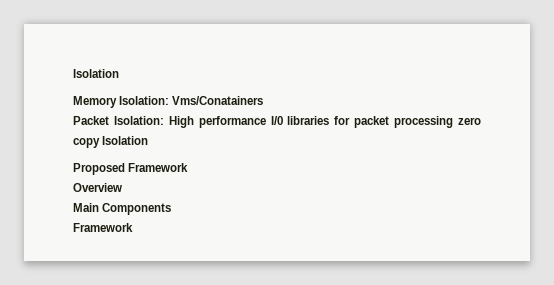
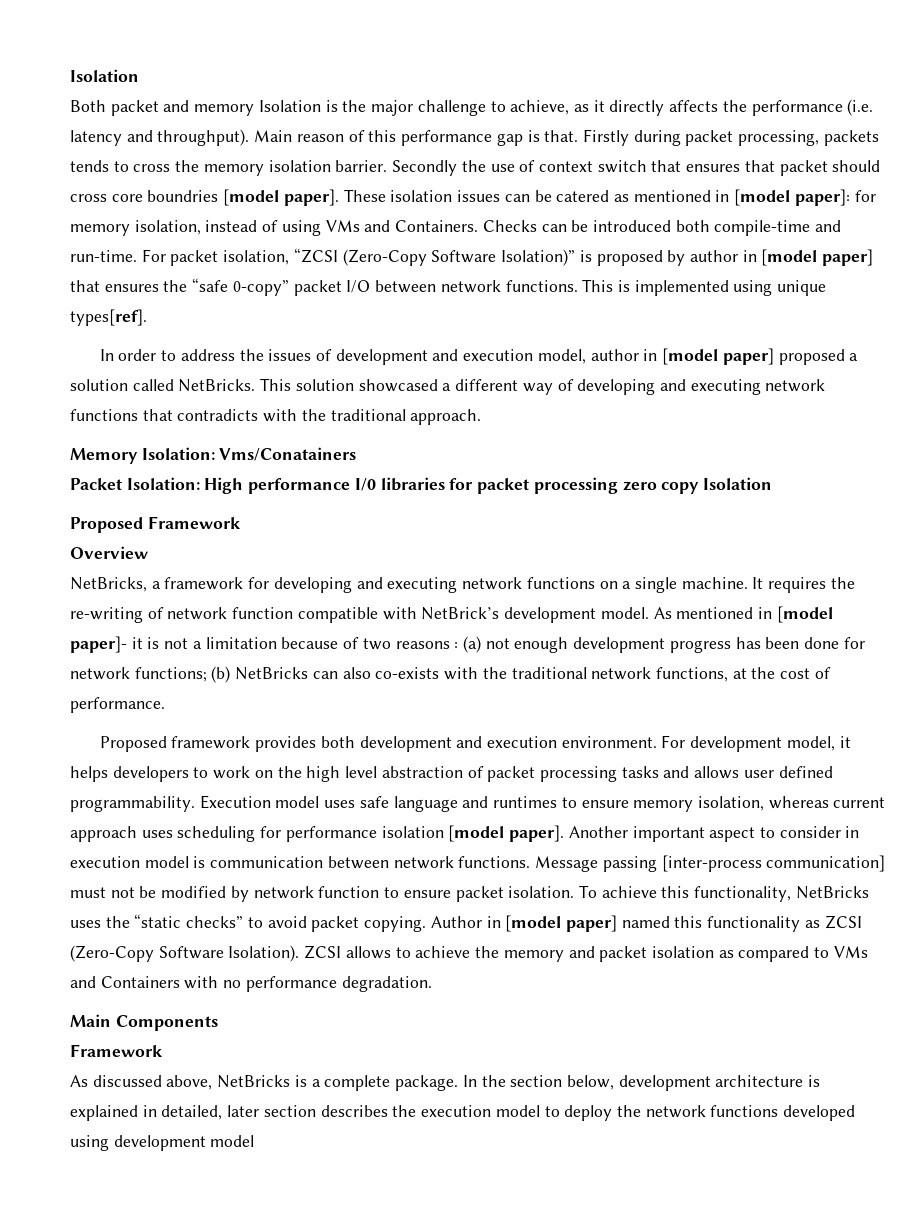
[73,69,119,78] Isolation -> [70,69,139,82] [70,99,874,116] [70,129,879,146] [70,160,881,176] [70,189,876,206] [70,220,842,236] [70,248,874,266] [70,278,827,296] [70,309,147,326] [99,348,859,365] [70,378,826,395] [70,409,482,425] Isolation // Both packet and memory Isolation is the major challenge to achieve, as it directly affects the performance (i.e. latency and throughput). Main reason of this performance gap is that. Firstly during packet processing, packets tends to cross the memory isolation barrier. Secondly the use of context switch that ensures that packet should cross core boundries [model paper]. These isolation issues can be catered as mentioned in [model paper]: for memory isolation, instead of using VMs and Containers. Checks can be introduced both compile-time and run-time. For packet isolation, “ZCSI (Zero-Copy Software Isolation)” is proposed by author in [model paper] that ensures the “safe 0-copy” packet I/O between network functions. This is implemented using unique types[ref]. // In order to address the issues of development and execution model, author in [model paper] proposed a solution called NetBricks. This solution showcased a different way of developing and executing network functions that contradicts with the traditional approach.
[73,203,172,215] [73,223,133,232] Main Components // Framework -> [70,577,855,593] [70,606,833,623] [70,636,865,653] [70,666,831,683] [70,697,165,713] [99,735,851,752] [70,766,833,782] [70,795,886,812] [70,825,860,842] [70,855,886,872] [70,885,869,902] [70,914,862,932] [70,945,868,962] [70,976,432,992] [70,1014,218,1031] [70,1044,163,1057] [70,1075,821,1091] [70,1105,856,1121] [70,1135,255,1151] NetBricks, a framework for developing and executing network functions on a single machine. It requires the re-writing of network function compatible with NetBrick’s development model. As mentioned in [model paper]- it is not a limitation because of two reasons : (a) not enough development progress has been done for network functions; (b) NetBricks can also co-exists with the traditional network functions, at the cost of performance. // Proposed framework provides both development and execution environment. For development model, it helps developers to work on the high level abstraction of packet processing tasks and allows user defined programmability. Execution model uses safe language and runtimes to ensure memory isolation, whereas current approach uses scheduling for performance isolation [model paper]. Another important aspect to consider in execution model is communication between network functions. Message passing [inter-process communication] must not be modified by network function to ensure packet isolation. To achieve this functionality, NetBricks uses the “static checks” to avoid packet copying. Author in [model paper] named this functionality as ZCSI (Zero-Copy Software Isolation). ZCSI allows to achieve the memory and packet isolation as compared to VMs and Containers with no performance degradation. // Main Components // Framework // As discussed above, NetBricks is a complete package. In the section below, development architecture is explained in detailed, later section describes the execution model to deploy the network functions developed using development model

